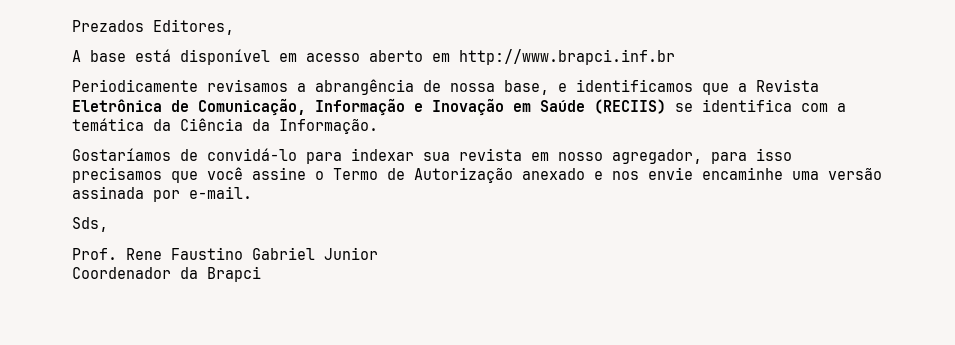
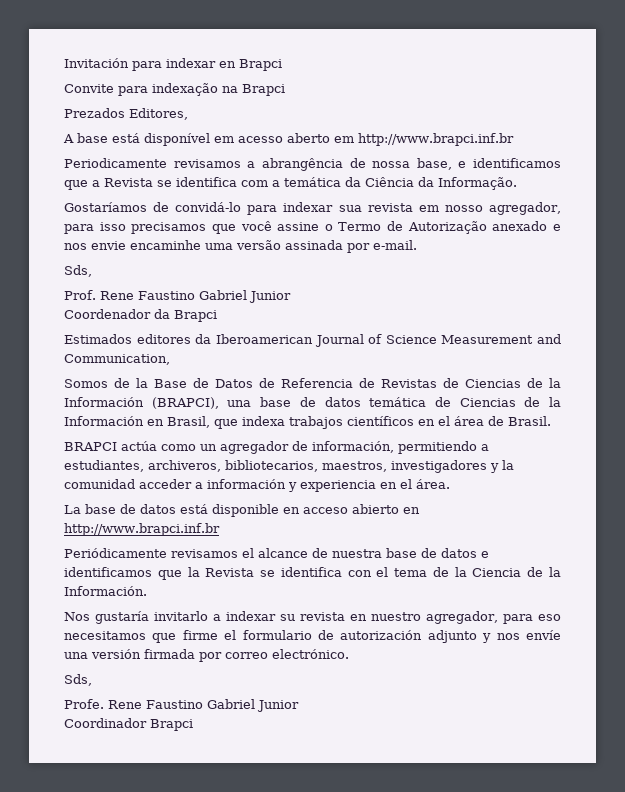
(72, 26) none -> [64,58,282,71] [64,83,285,96] Invitación para indexar en Brapci // Convite para indexação na Brapci //
[72,98,666,116] Eletrônica de Comunicação, Informação e Inovação em Saúde (RECIIS) -> (153, 182) none
(261, 274) none -> [64,334,561,347] [64,354,170,365] [64,378,561,388] [64,397,561,409] [64,416,551,429] [64,441,489,454] [64,460,514,473] [64,479,450,492] [64,504,420,517] [64,523,220,536] [64,548,489,558] [64,567,561,580] [64,586,147,596] [64,611,561,624] [64,630,561,643] [64,649,349,662] [64,674,92,686] [64,699,299,712] [64,718,193,731] // Estimados editores da Iberoamerican Journal of Science Measurement and Communication, // Somos de la Base de Datos de Referencia de Revistas de Ciencias de la Información (BRAPCI), una base de datos temática de Ciencias de la Información en Brasil, que indexa trabajos científicos en el área de Brasil. // BRAPCI actúa como un agregador de información, permitiendo a estudiantes, archiveros, bibliotecarios, maestros, investigadores y la comunidad acceder a información y experiencia en el área. // La base de datos está disponible en acceso abierto en http://www.brapci.inf.br // Periódicamente revisamos el alcance de nuestra base de datos e identificamos que la Revista se identifica con el tema de la Ciencia de la Información. // Nos gustaría invitarlo a indexar su revista en nuestro agregador, para eso necesitamos que firme el formulario de autorización adjunto y nos envíe una versión firmada por correo electrónico. // Sds, // Profe. Rene Faustino Gabriel Junior // Coordinador Brapci

